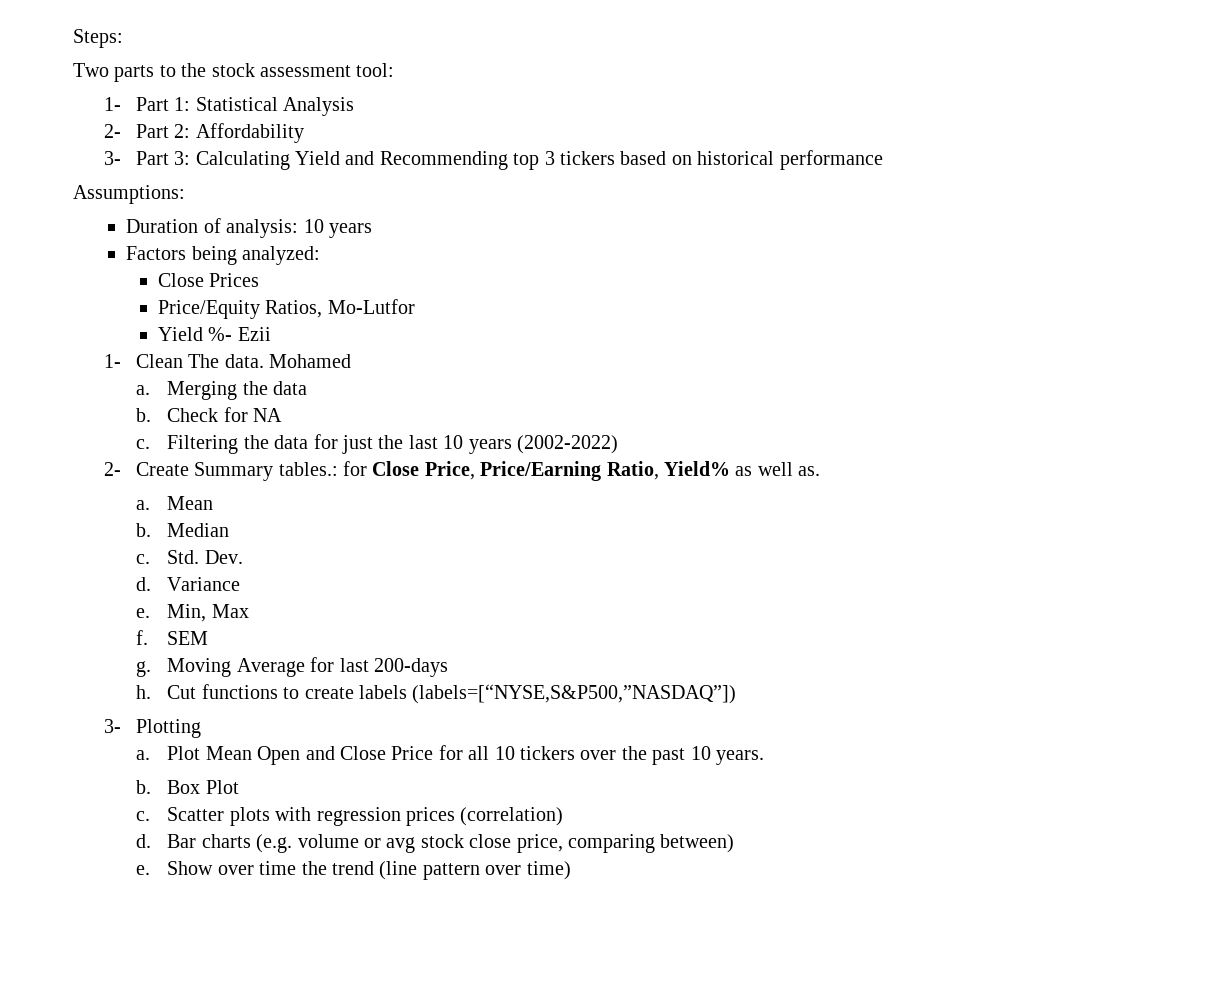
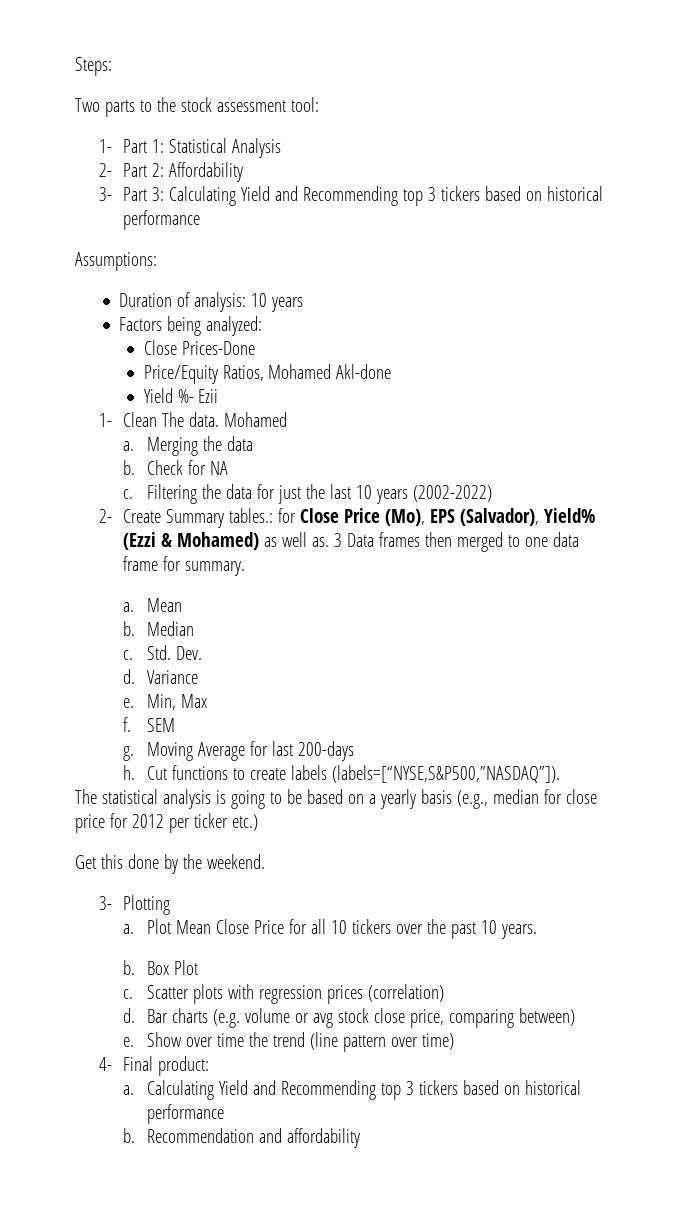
[209,273,260,287] Prices -> [181,341,255,355] Prices-Done
[327,299,415,314] Mo-Lutfor -> [268,364,392,379] Mohamed Akl-done
[424,461,821,481] Price, Price/Earning Ratio, Yield% as well as. -> [344,508,596,526] [123,532,580,552] [123,556,246,576] Price (Mo), EPS (Salvador), Yield% (Ezzi & Mohamed) as well as. 3 Data frames then merged to one data frame for summary.
[412,684,737,704] (labels=[“NYSE,S&P500,”NASDAQ”]) -> [332,765,561,783] [75,789,597,809] [75,813,258,833] [75,854,265,874] (labels=[“NYSE,S&P500,”NASDAQ”]). // The statistical analysis is going to be based on a yearly basis (e.g., median for close price for 2012 per ticker etc.) // Get this done by the weekend.
[257,746,335,765] Open and -> (212, 927) none
(571, 870) none -> [99,1056,210,1076] [123,1080,582,1100] [147,1104,225,1124] [123,1128,361,1148] // 4- Final product: // a. Calculating Yield and Recommending top 3 tickers based on historical performance // b. Recommendation and affordability

